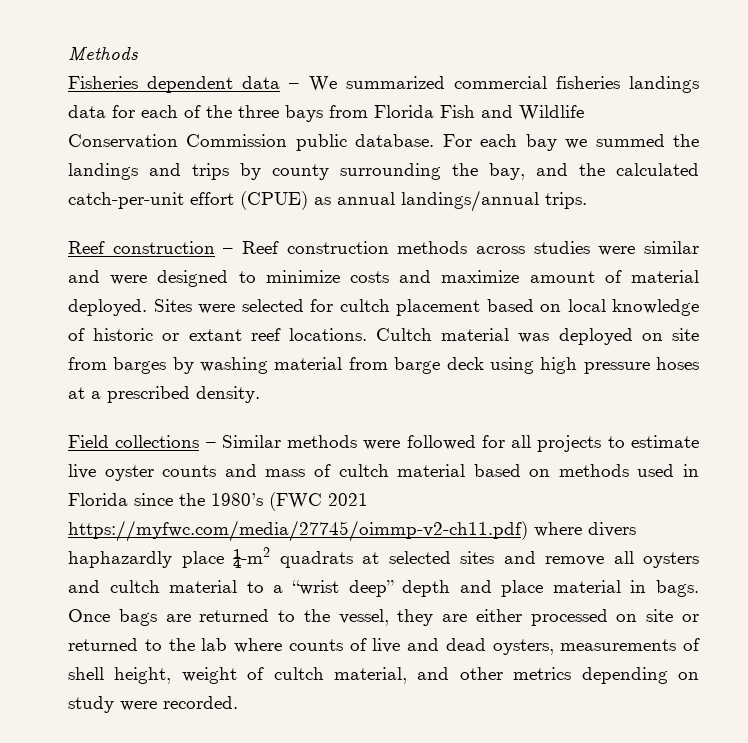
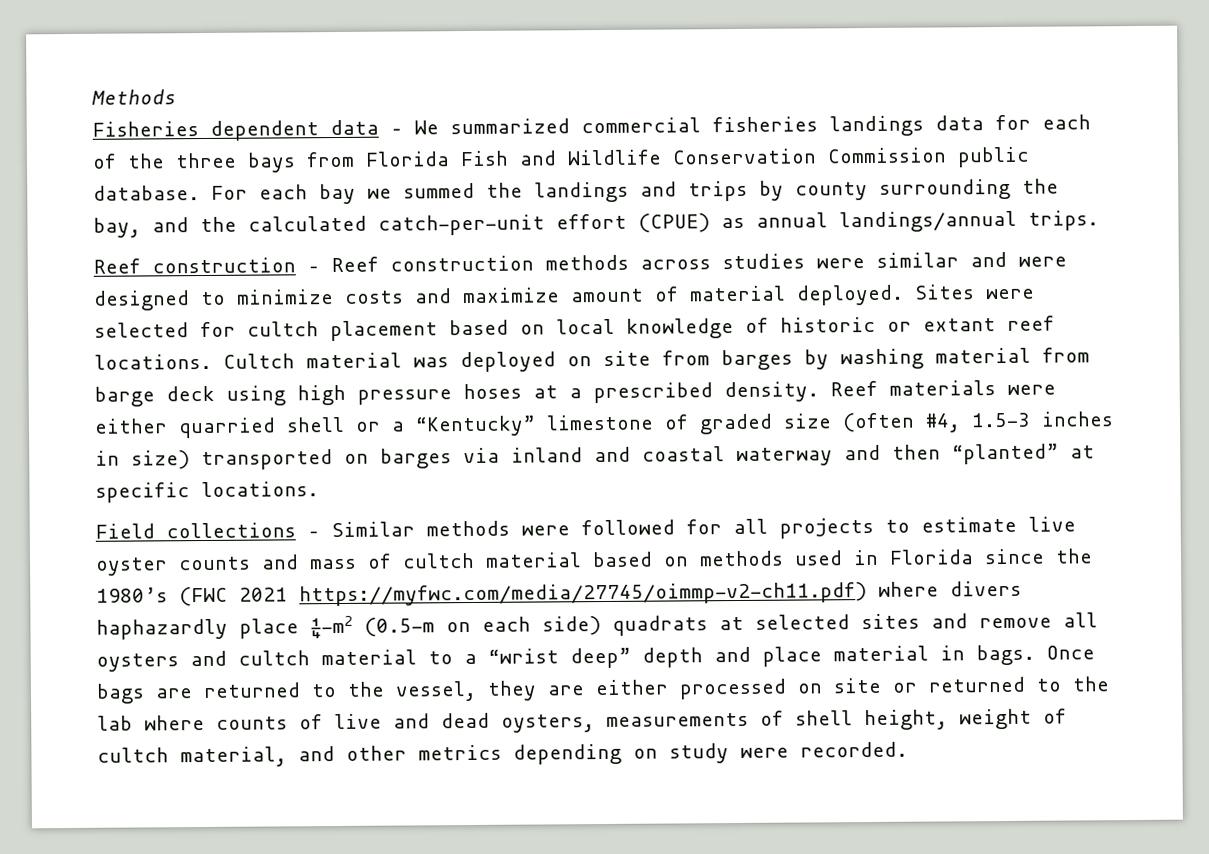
(260, 394) none -> [830,380,1056,397] [94,411,1114,439] [95,443,1095,471] [95,481,319,503] Reef materials were either quarried shell or a “Kentucky” limestone of graded size (often #4, 1.5-3 inches in size) transported on barges via inland and coastal waterway and then “planted” at specific locations.
(270, 557) none -> [364,616,601,637] (0.5-m on each side)

